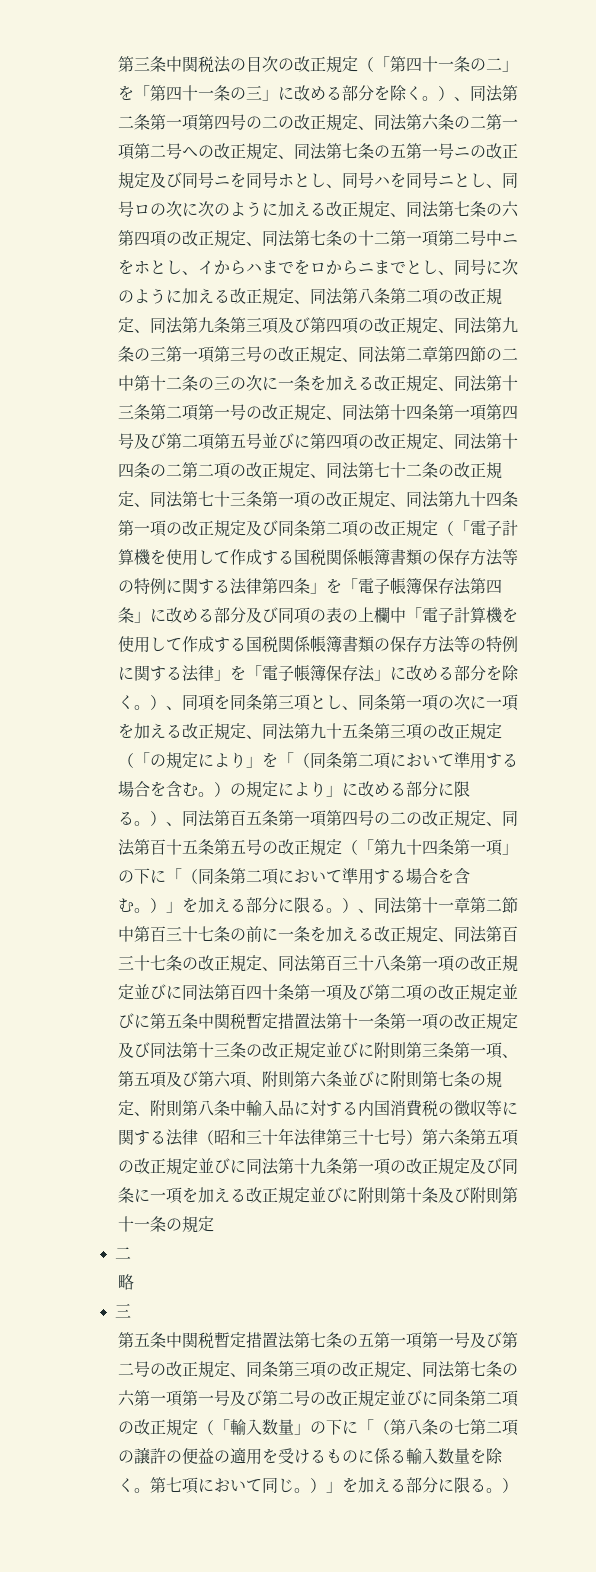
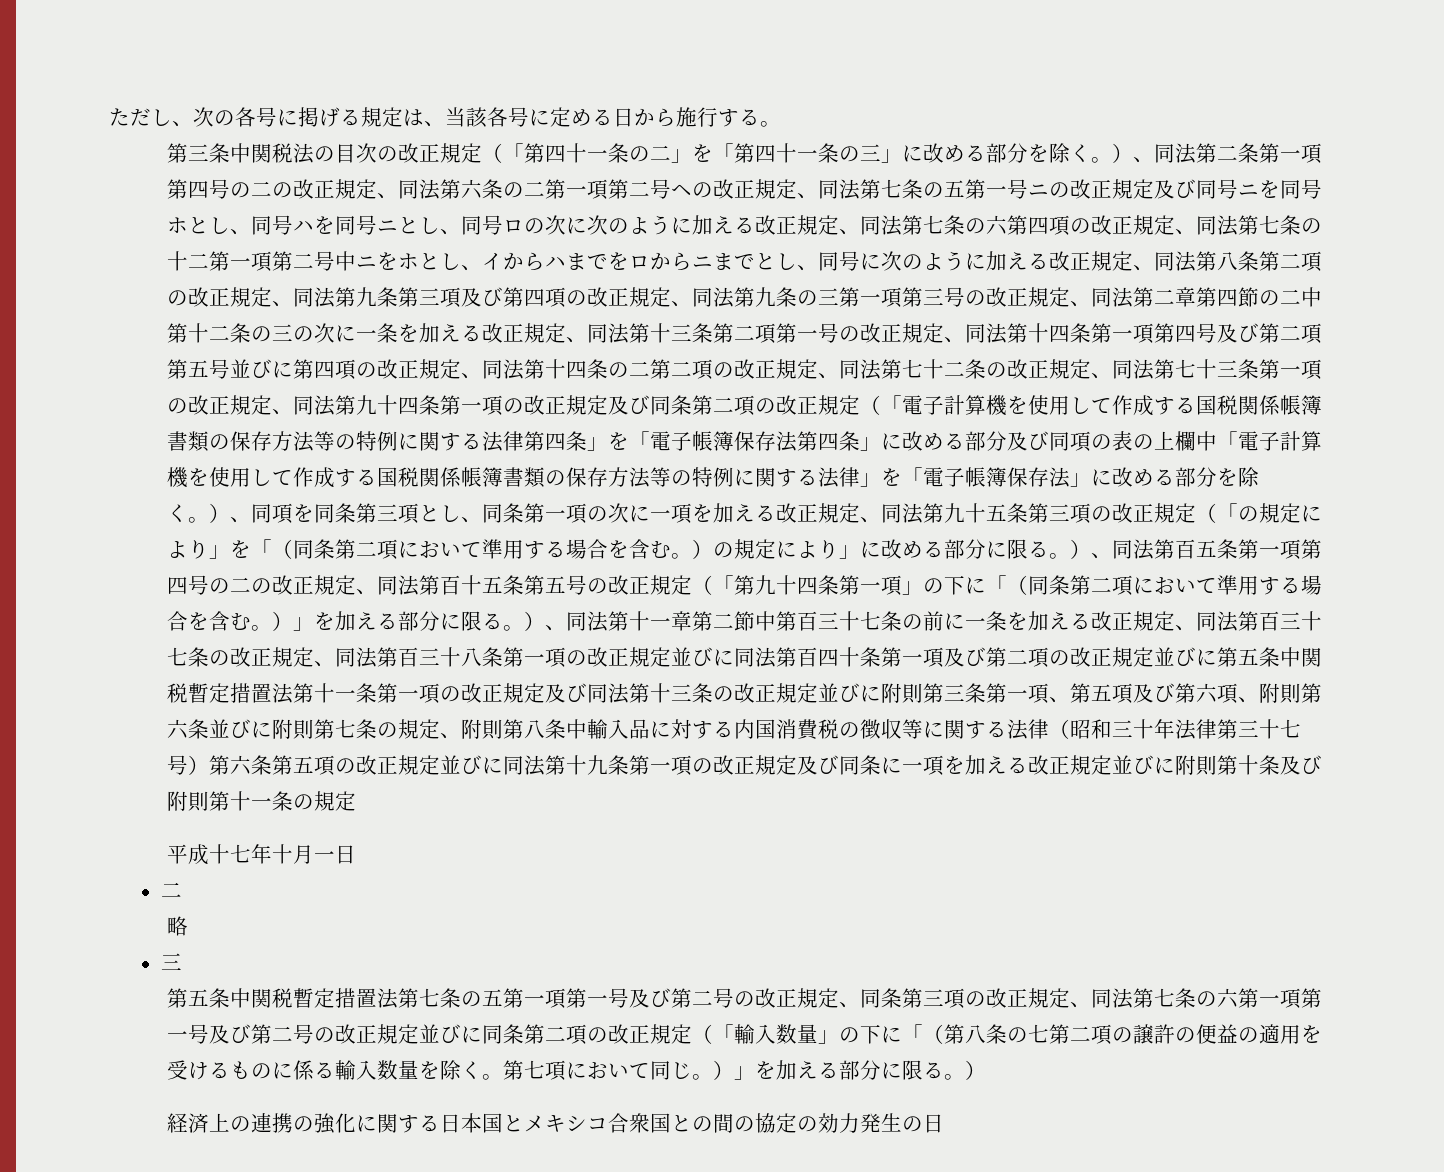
(117, 64) none -> [109,107,781,128] ただし、次の各号に掲げる規定は、当該各号に定める日から施行する。 //
(214, 1224) none -> [167,844,357,865] // 平成十七年十月一日
(518, 1485) none -> [167,1113,945,1134] // 経済上の連携の強化に関する日本国とメキシコ合衆国との間の協定の効力発生の日

